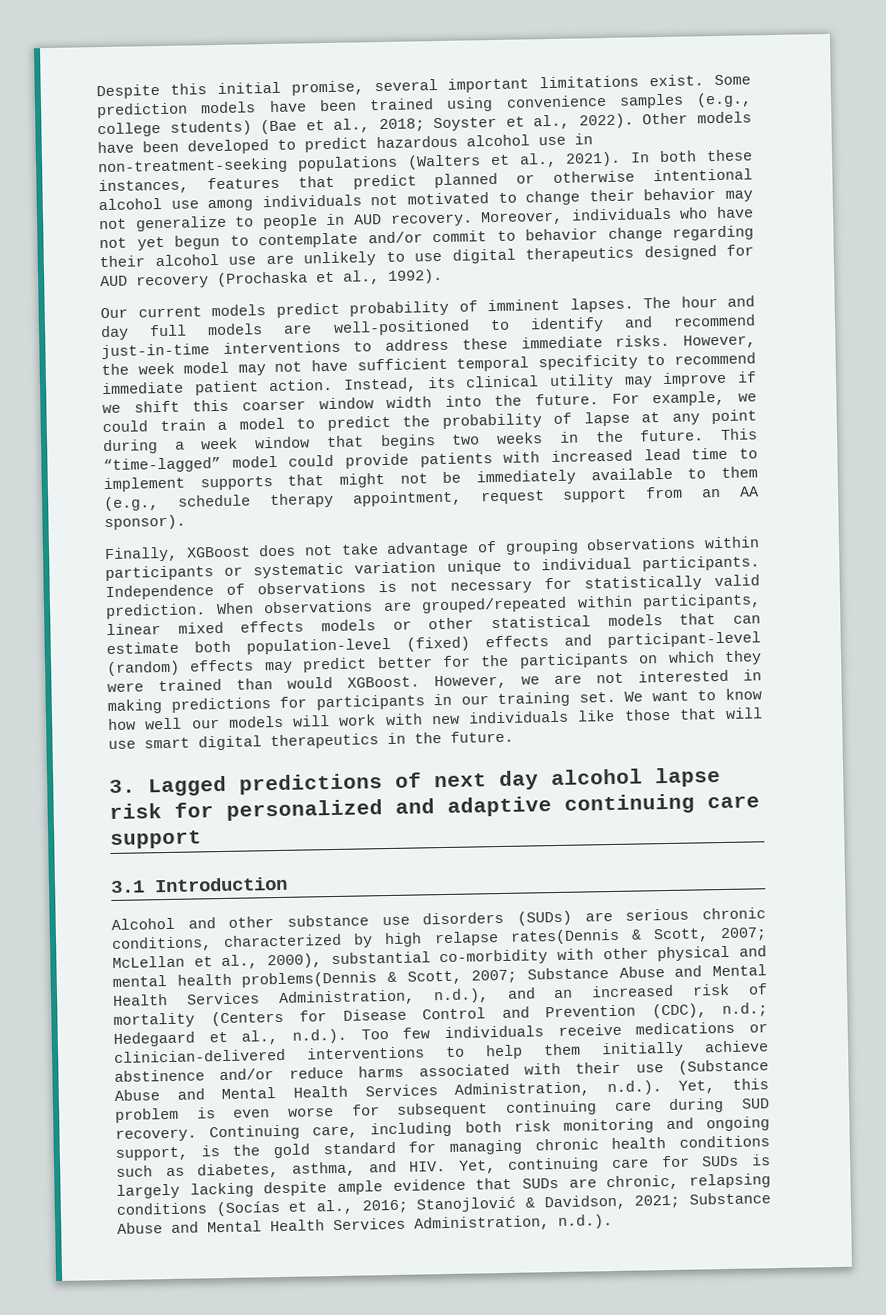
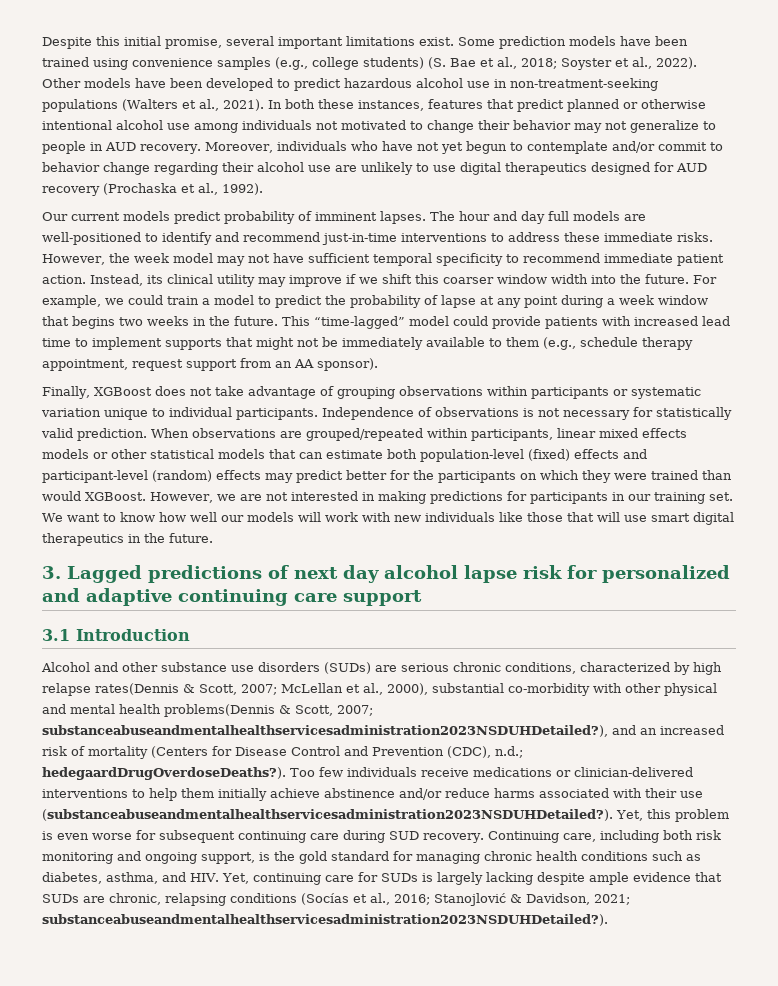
[260,119,298,135] (Bae -> [428,57,476,69] (S. Bae
[527,964,767,980] [113,988,489,1007] Substance Abuse and Mental Health Services Administration, n.d.), -> [42,725,608,737] substanceabuseandmentalhealthservicesadministration2023NSDUHDetailed?),
[113,1028,347,1047] Hedegaard et al., n.d.). -> [42,767,286,780] hedegaardDrugOverdoseDeaths?).
[678,1059,769,1075] [114,1080,662,1101] (Substance Abuse and Mental Health Services Administration, n.d.). -> [42,809,613,821] (substanceabuseandmentalhealthservicesadministration2023NSDUHDetailed?).
[689,1192,771,1205] [117,1214,613,1234] Substance Abuse and Mental Health Services Administration, n.d.). -> [42,914,608,926] substanceabuseandmentalhealthservicesadministration2023NSDUHDetailed?).

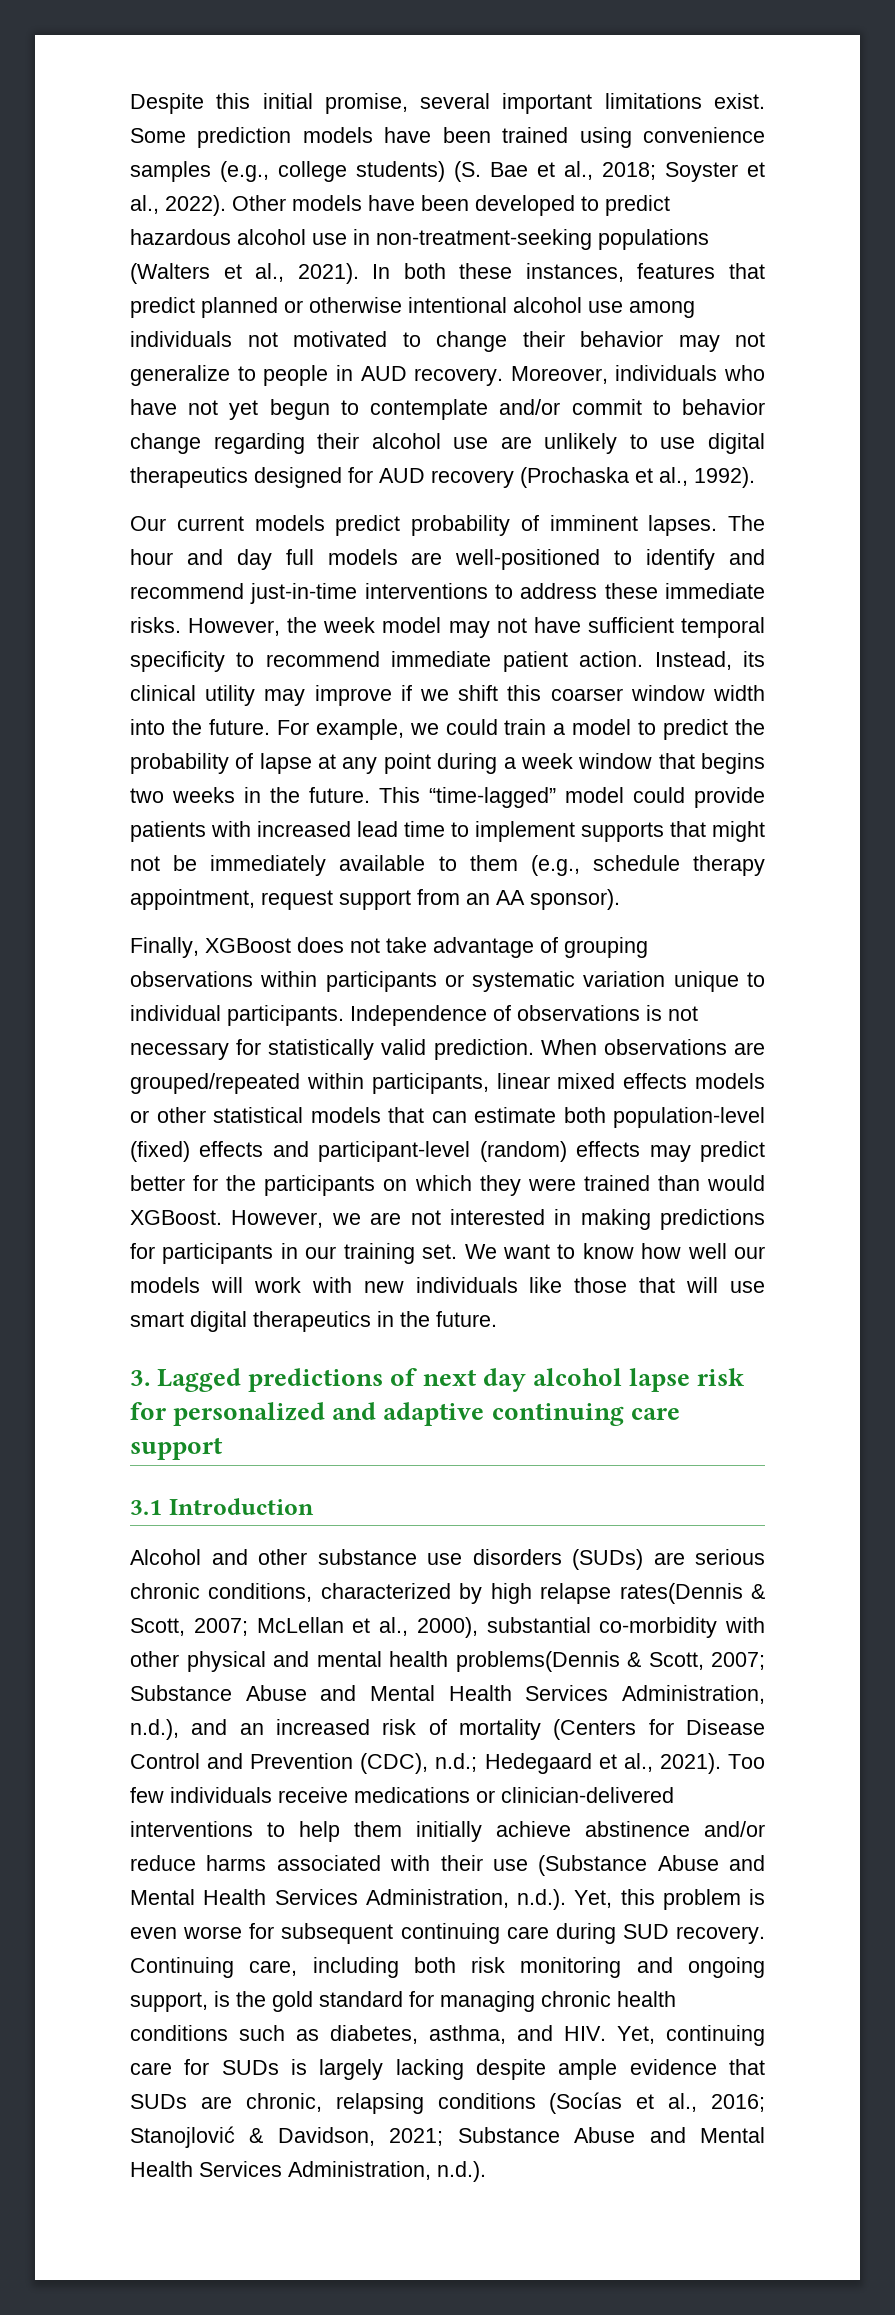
[42,725,608,737] substanceabuseandmentalhealthservicesadministration2023NSDUHDetailed?), -> [130,1685,765,1704] [130,1719,179,1740] Substance Abuse and Mental Health Services Administration, n.d.),
[42,767,286,780] hedegaardDrugOverdoseDeaths?). -> [484,1753,721,1774] Hedegaard et al., 2021).
[42,809,613,821] (substanceabuseandmentalhealthservicesadministration2023NSDUHDetailed?). -> [538,1855,765,1876] [130,1889,566,1910] (Substance Abuse and Mental Health Services Administration, n.d.).
[42,914,608,926] substanceabuseandmentalhealthservicesadministration2023NSDUHDetailed?). -> [457,2127,765,2143] [130,2161,486,2182] Substance Abuse and Mental Health Services Administration, n.d.).

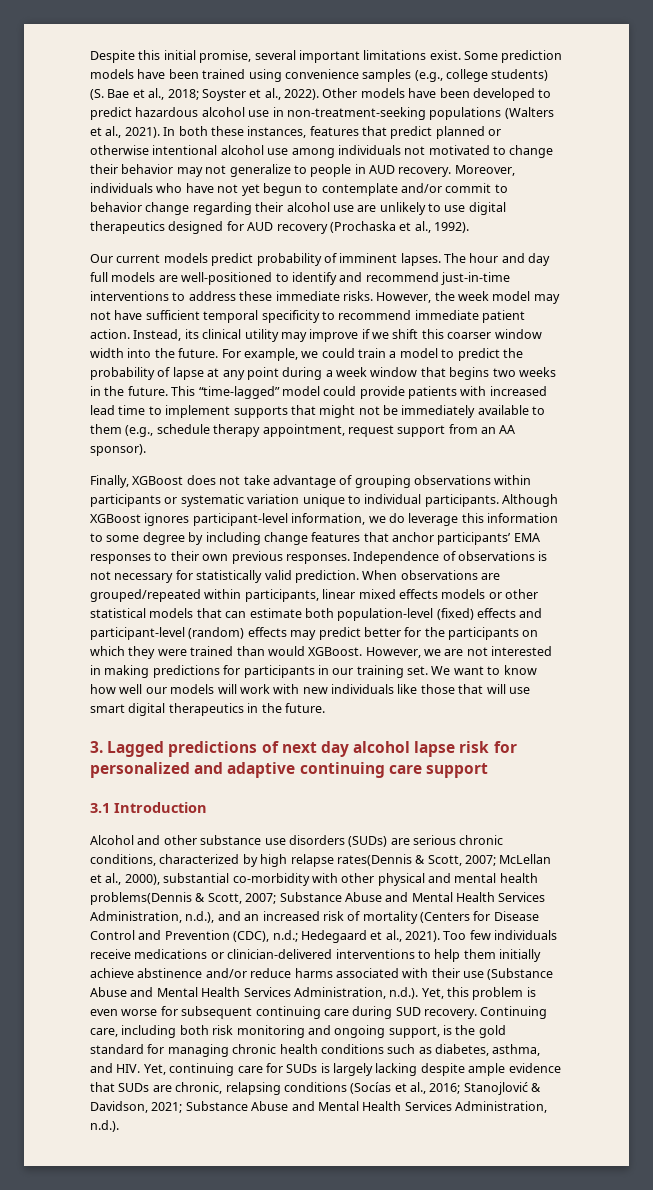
(344, 1015) none -> [502,494,558,507] [90,513,558,526] [90,532,540,545] [90,551,350,564] Although XGBoost ignores participant-level information, we do leverage this information to some degree by including change features that anchor participants’ EMA responses to their own previous responses.

